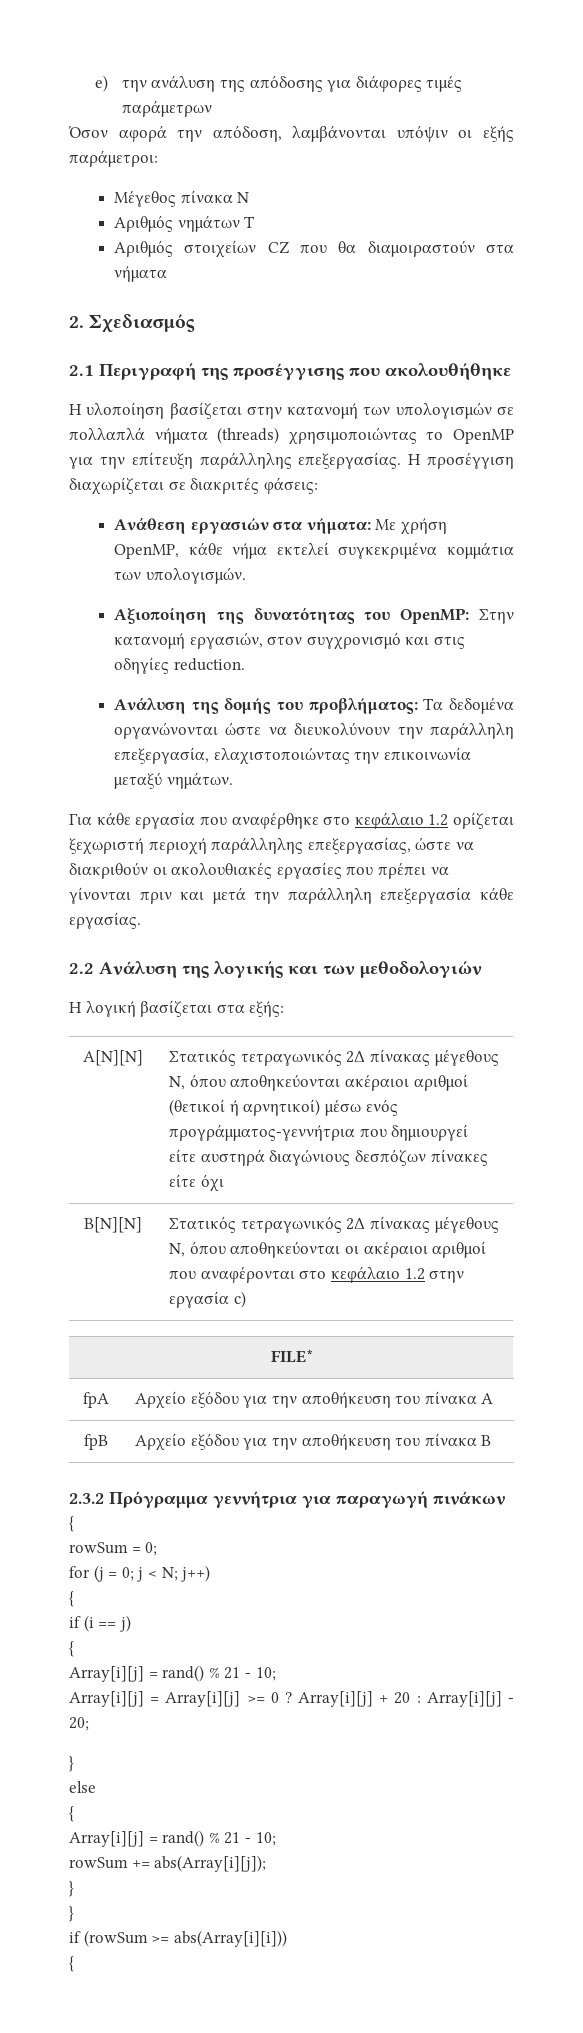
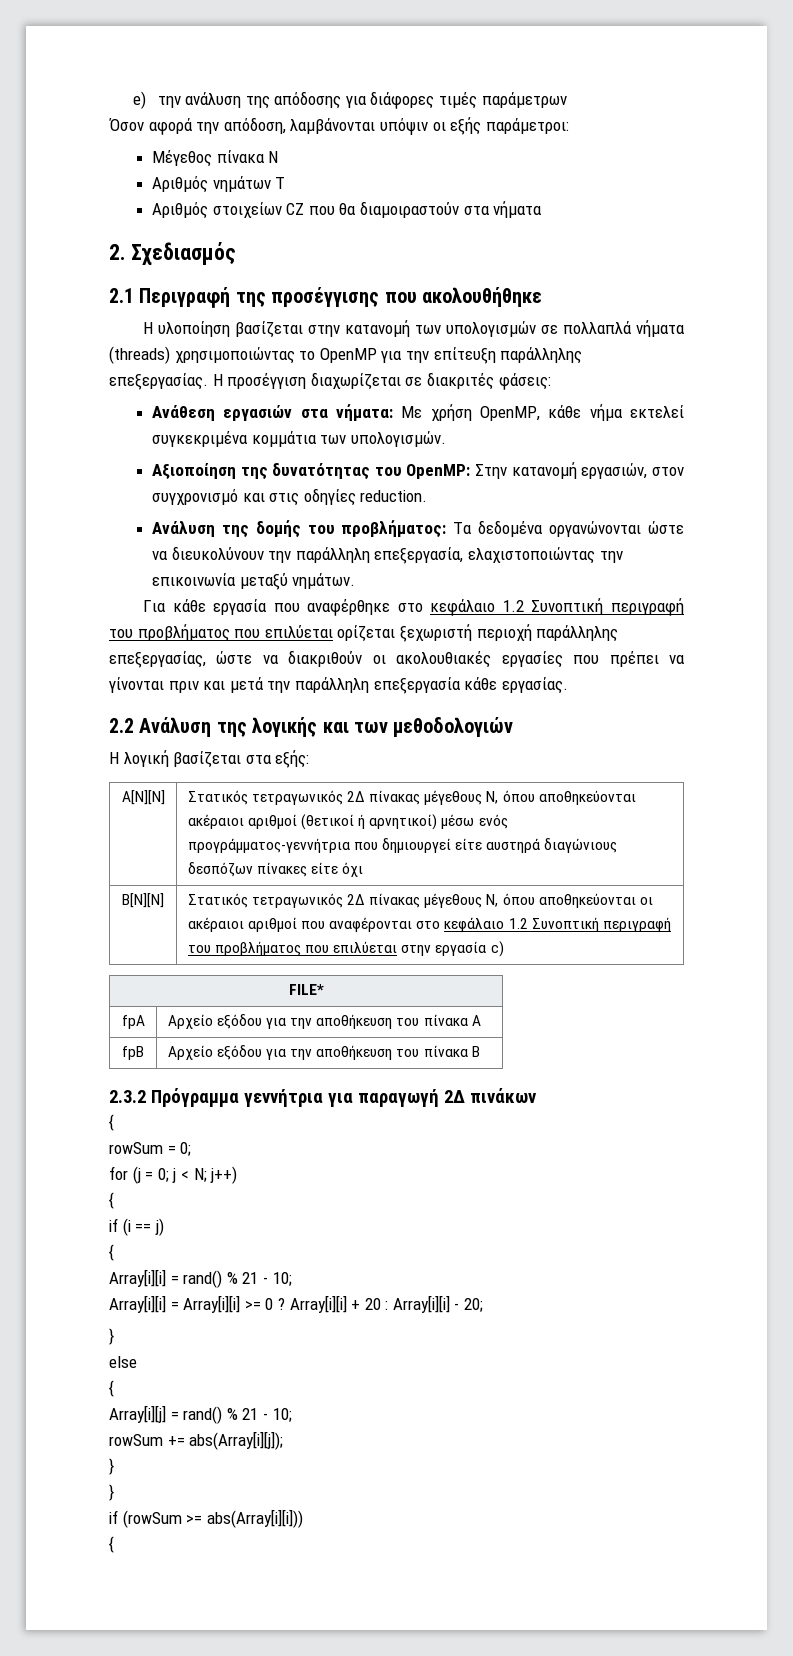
(449, 820) none -> [531,598,684,616] [109,624,333,642] Συνοπτική περιγραφή του προβλήματος που επιλύεται
(425, 1274) none -> [531,917,672,933] [187,941,398,956] Συνοπτική περιγραφή του προβλήματος που επιλύεται
(428, 1499) none -> [443,1090,465,1103] 2Δ
[69,1665,276,1682] [69,1691,241,1707] Array[i][j] = rand() % 21 - 10; // Array[i][j] = Array[i][j] -> [109,1269,292,1288] [109,1295,241,1313] Array[i][i] = rand() % 21 - 10; // Array[i][i] = Array[i][i]
[298,1691,374,1707] Array[i][j] -> [289,1295,347,1313] Array[i][i]
[426,1691,502,1707] Array[i][j] -> [392,1295,450,1313] Array[i][i]

